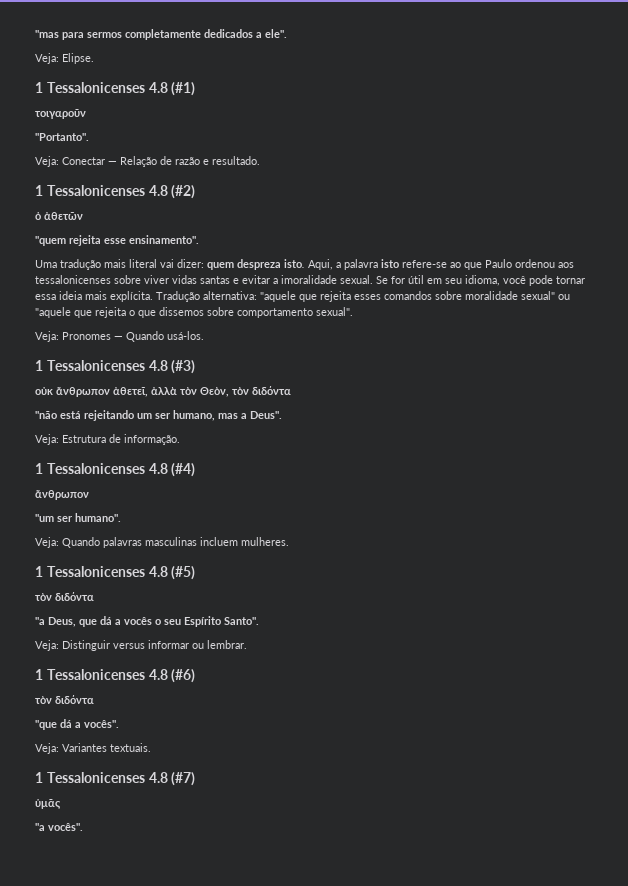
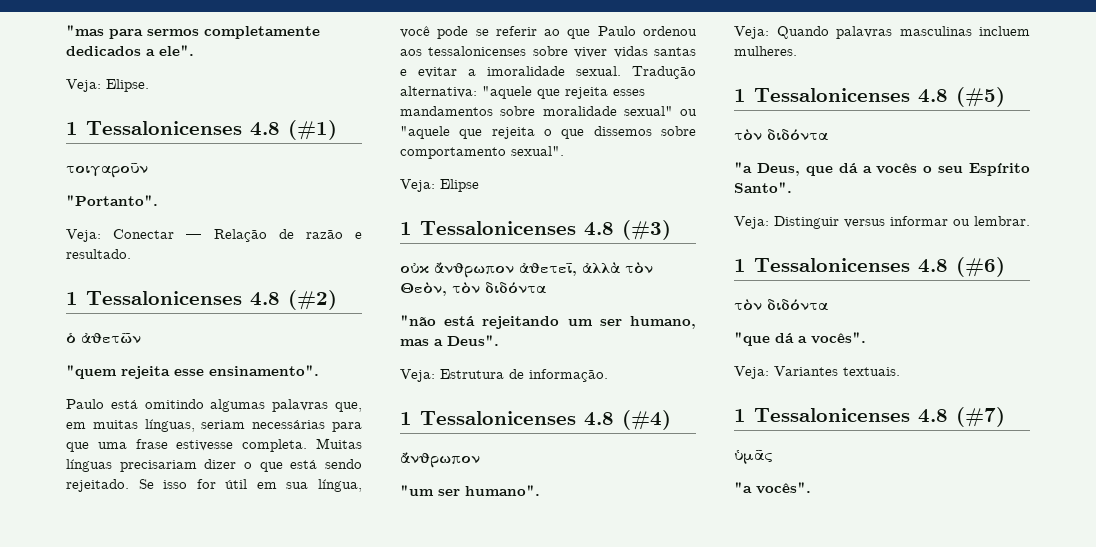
[35,259,447,270] Uma tradução mais literal vai dizer: quem despreza isto. Aqui, a palavra isto refere-se -> [66,399,363,412] [66,419,363,432] [66,438,362,452] [66,459,362,472] [66,479,363,492] [400,26,537,39] Paulo está omitindo algumas palavras que, em muitas línguas, seriam necessárias para que uma frase estivesse completa. Muitas línguas precisariam dizer o que está sendo rejeitado. Se isso for útil em sua língua, você pode se referir
[376,275,585,286] [35,291,153,302] Se for útil em seu idioma, você pode tornar essa ideia mais explícita. -> (621, 71) none
[384,291,432,300] comandos -> [400,106,493,116] mandamentos
[62,331,204,342] Pronomes — Quando usá-los. -> [440,179,479,192] Elipse

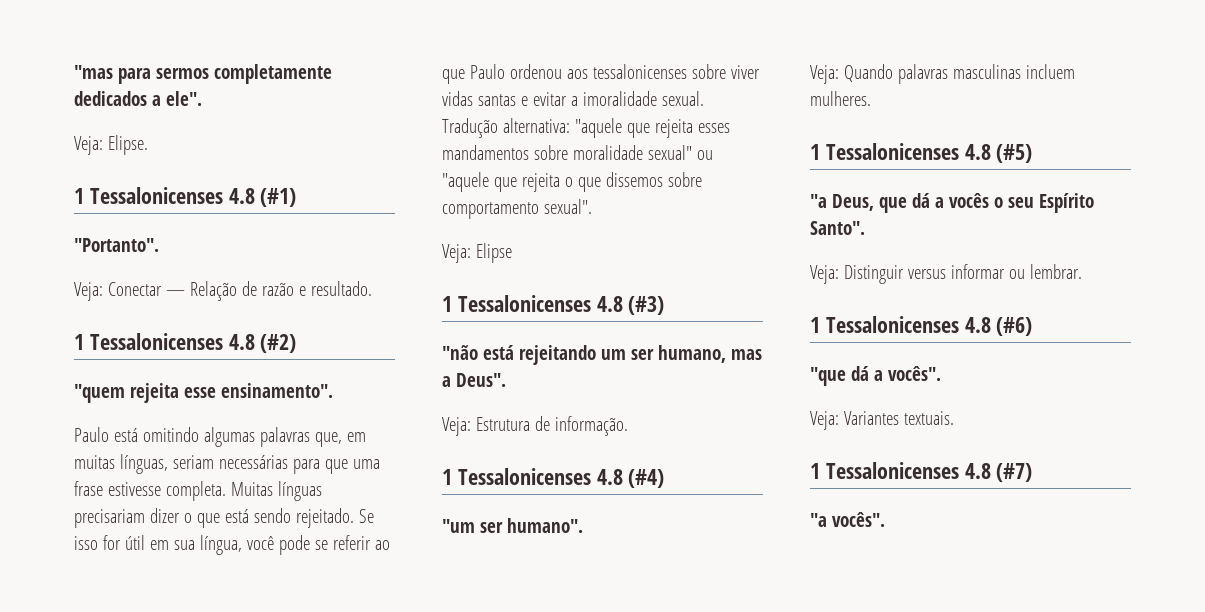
[66,162,148,178] // τοιγαροῦν -> (297, 197) none
[66,333,141,343] // ὁ ἀθετῶν -> (297, 343) none
[400,262,653,278] [400,282,546,296] // οὐκ ἄνθρωπον ἀθετεῖ, ἀλλὰ τὸν Θεὸν, τὸν διδόντα -> (665, 305) none
[400,452,480,468] // ἄνθρωπον -> (665, 478) none
[734,129,828,140] // τὸν διδόντα -> (1033, 153) none
[734,299,828,310] // τὸν διδόντα -> (1033, 326) none
[734,449,773,464] // ὑμᾶς -> (1033, 472) none

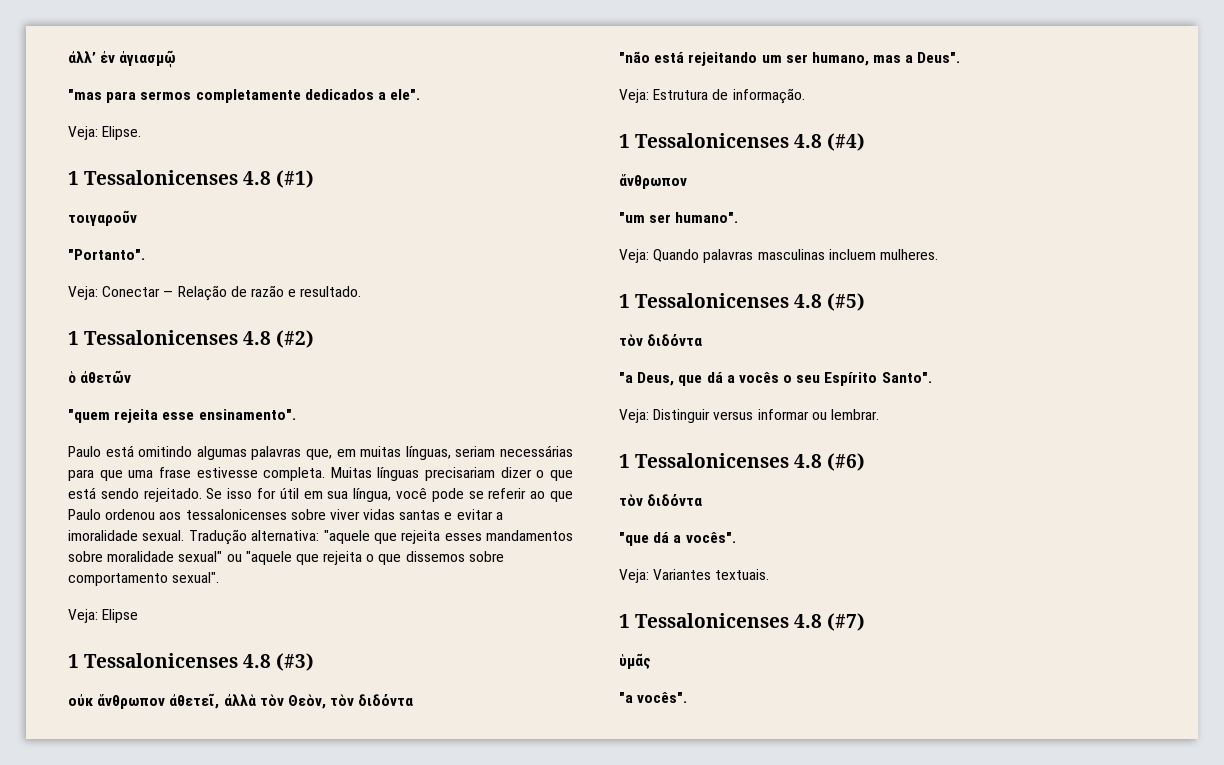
(74, 72) none -> [68,50,177,68] ἀλλ’ ἐν ἁγιασμῷ //
(297, 197) none -> [68,210,137,226] // τοιγαροῦν
(297, 343) none -> [68,370,132,383] // ὁ ἀθετῶν
(665, 305) none -> [68,693,414,709] // οὐκ ἄνθρωπον ἀθετεῖ, ἀλλὰ τὸν Θεὸν, τὸν διδόντα
(665, 478) none -> [619,174,687,189] // ἄνθρωπον
(1033, 153) none -> [619,334,703,346] // τὸν διδόντα
(1033, 326) none -> [619,494,703,506] // τὸν διδόντα
(1033, 472) none -> [619,653,651,669] // ὑμᾶς

